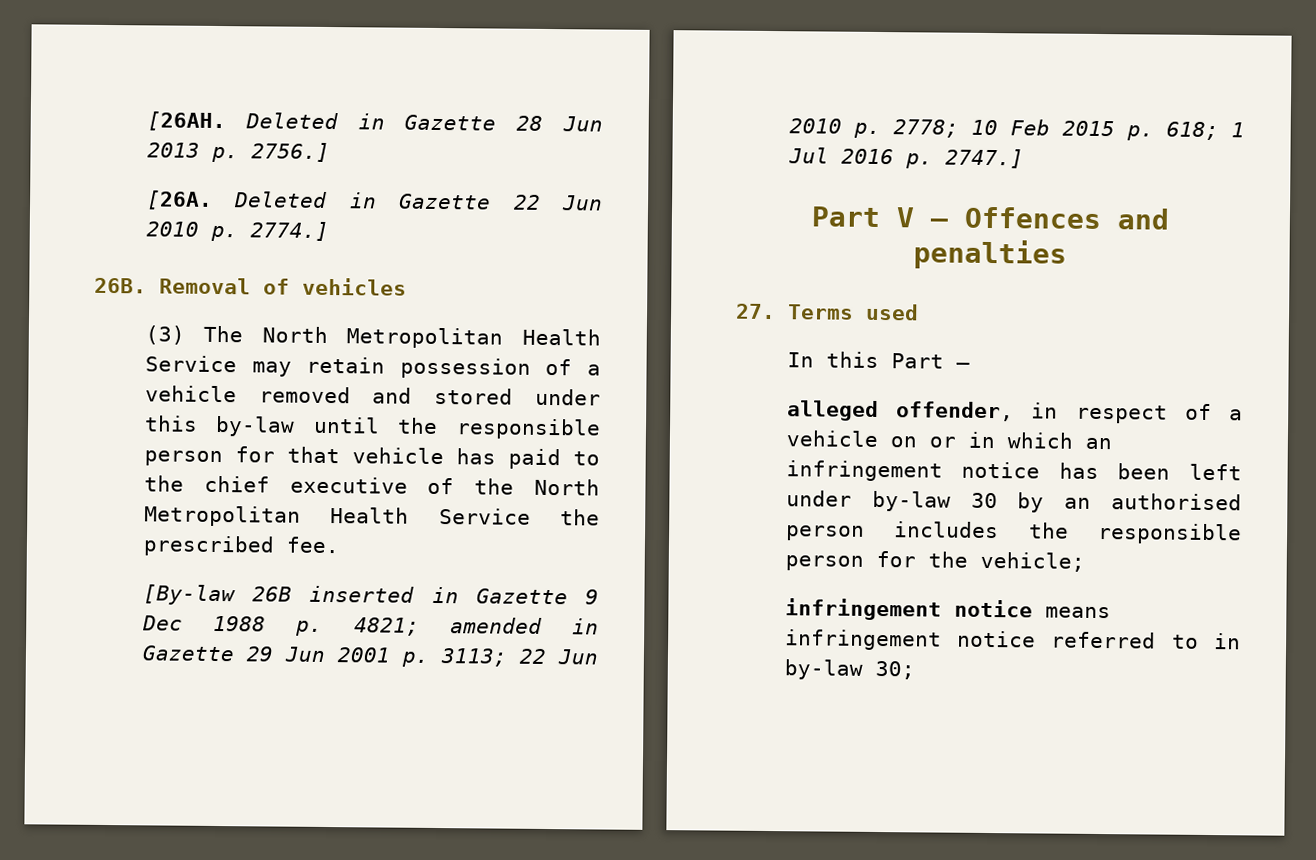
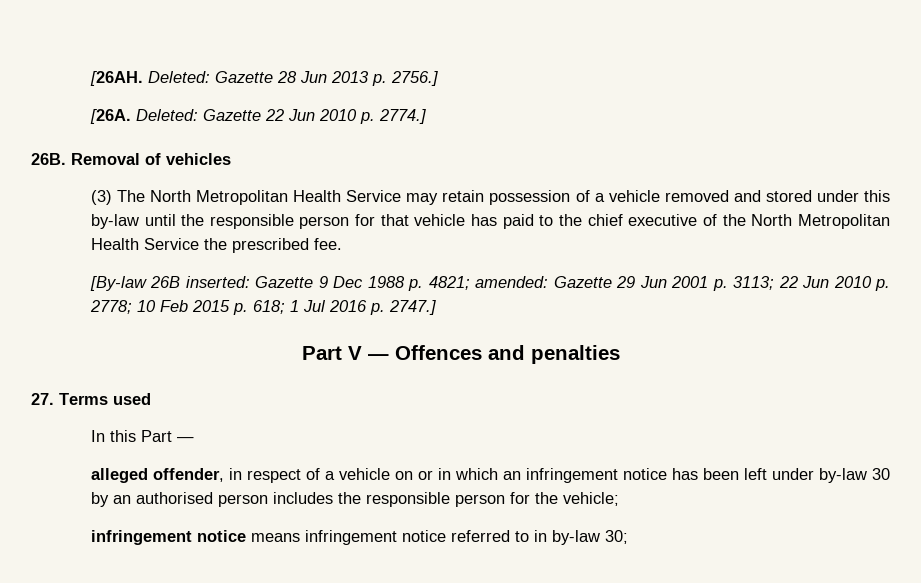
[244,112,385,130] Deleted in -> [147,71,210,83] Deleted:
[234,191,377,209] Deleted in -> [135,109,198,121] Deleted:
[309,585,459,604] inserted in -> [185,276,250,288] inserted:
[449,617,599,635] amended in -> [475,276,549,288] amended:

